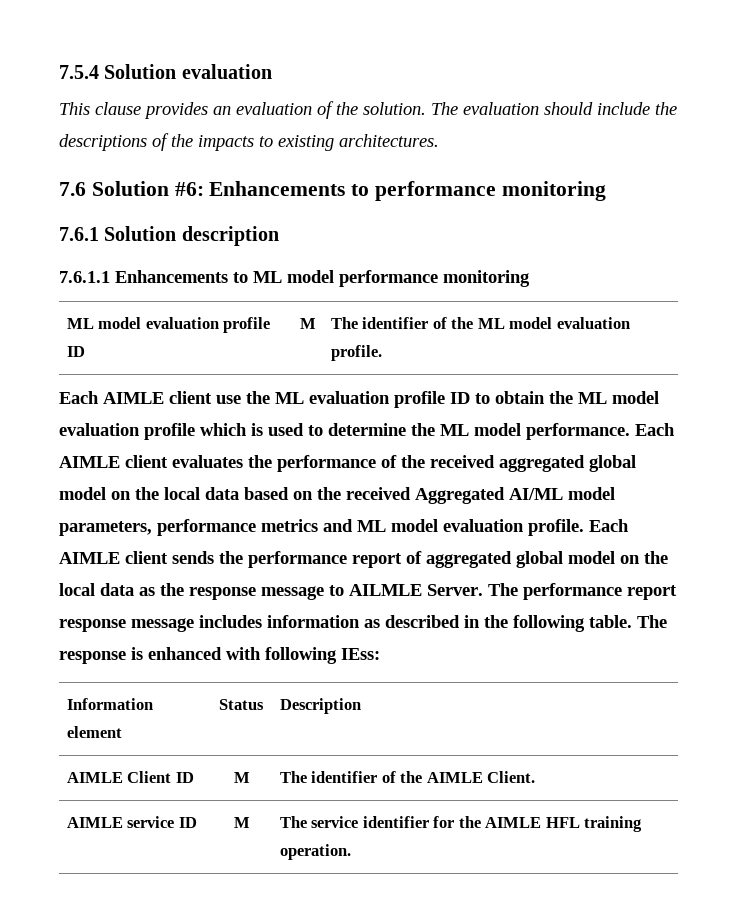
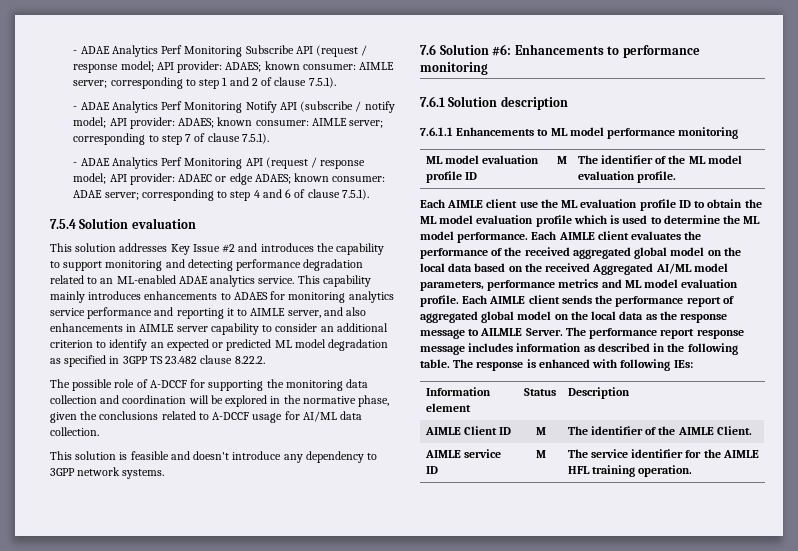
[59,64,272,79] [59,101,677,119] [59,133,439,151] 7.5.4 Solution evaluation // This clause provides an evaluation of the solution. The evaluation should include the descriptions of the impacts to existing architectures. -> [73,45,368,57] [73,61,395,73] [73,77,336,89] [73,101,395,113] [73,117,384,129] [73,133,269,145] [73,157,366,169] [73,173,386,185] [73,189,369,201] [50,218,196,229] [50,243,385,255] [50,259,364,271] [50,275,371,287] [50,291,394,303] [50,307,367,319] [50,323,388,335] [50,339,389,351] [50,355,265,367] [50,379,369,391] [50,395,390,407] [50,411,363,423] [50,427,99,436] [50,451,378,463] [50,467,165,479] - ADAE Analytics Perf Monitoring Subscribe API (request / response model; API provider: ADAES; known consumer: AIMLE server; corresponding to step 1 and 2 of clause 7.5.1). // - ADAE Analytics Perf Monitoring Notify API (subscribe / notify model; API provider: ADAES; known consumer: AIMLE server; corresponding to step 7 of clause 7.5.1). // - ADAE Analytics Perf Monitoring API (request / response model; API provider: ADAEC or edge ADAES; known consumer: ADAE server; corresponding to step 4 and 6 of clause 7.5.1). // 7.5.4 Solution evaluation // This solution addresses Key Issue #2 and introduces the capability to support monitoring and detecting performance degradation related to an ML-enabled ADAE analytics service. This capability mainly introduces enhancements to ADAES for monitoring analytics service performance and reporting it to AIMLE server, and also enhancements in AIMLE server capability to consider an additional criterion to identify an expected or predicted ML model degradation as specified in 3GPP TS 23.482 clause 8.22.2. // The possible role of A-DCCF for supporting the monitoring data collection and coordination will be explored in the normative phase, given the conclusions related to A-DCCF usage for AI/ML data collection. // This solution is feasible and doesn't introduce any dependency to 3GPP network systems.
[341,648,380,660] IEss: -> [673,360,693,368] IEs:

